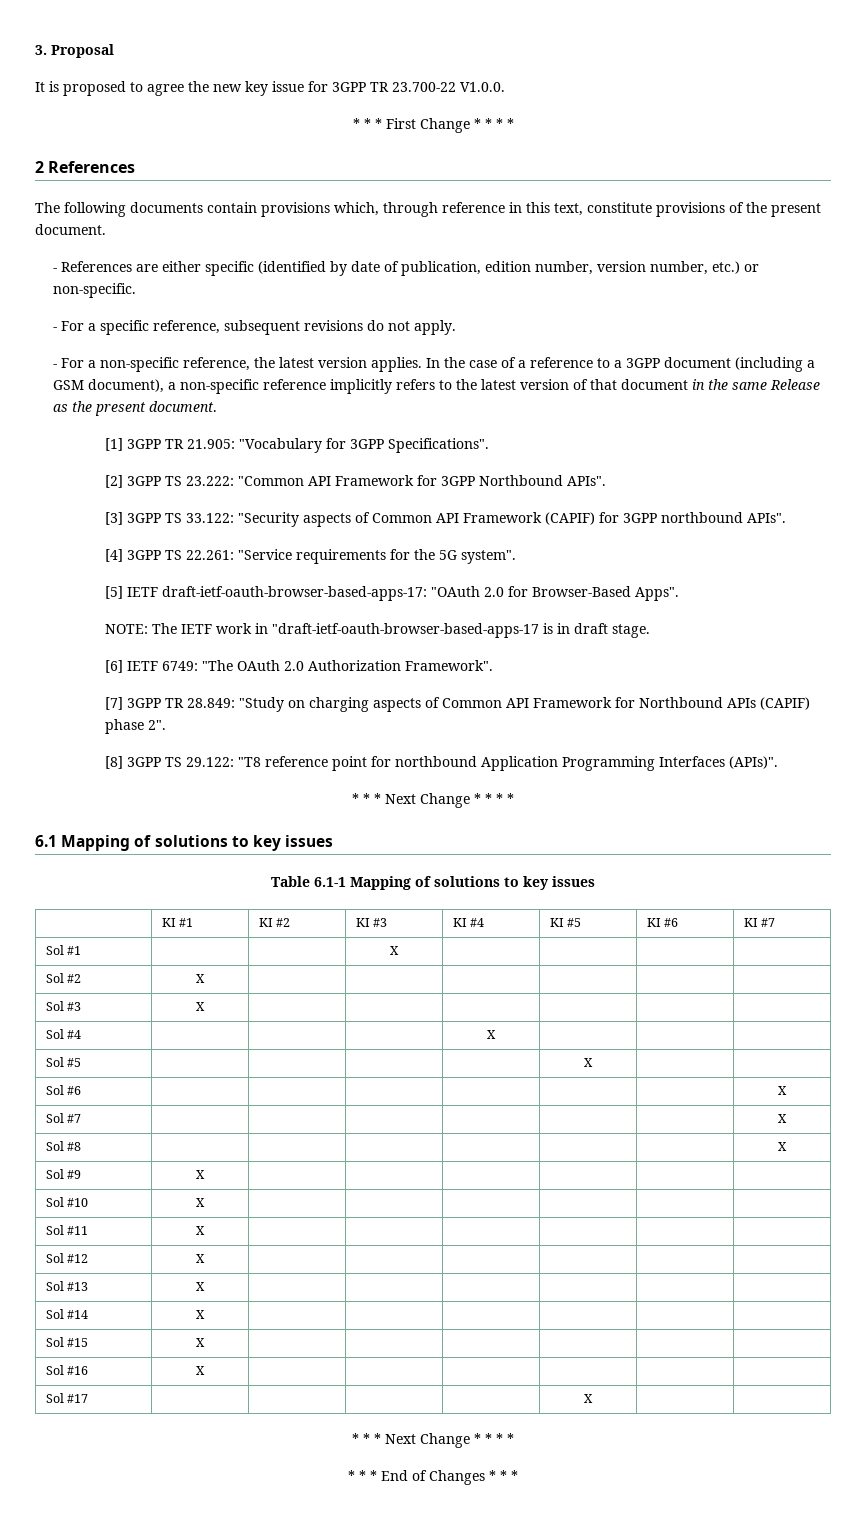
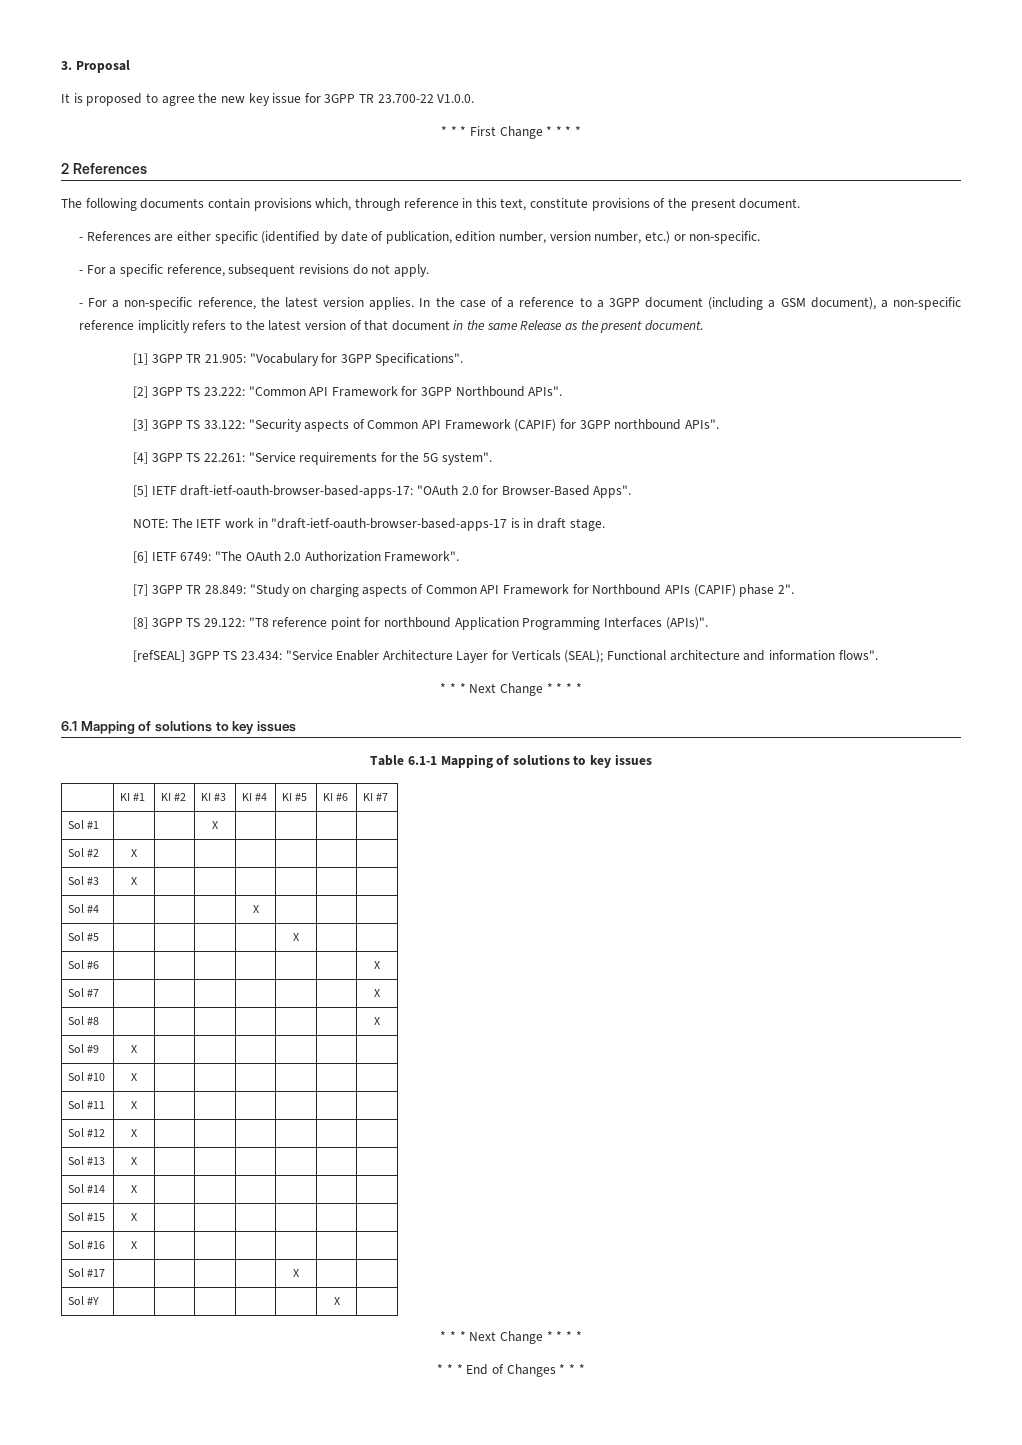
(779, 762) none -> [132,650,878,663] // [refSEAL] 3GPP TS 23.434: "Service Enabler Architecture Layer for Verticals (SEAL); Functional architecture and information flows".
(593, 1398) none -> [67,1296,99,1305] [333,1297,340,1305] // Sol #Y | | | | | | X |

